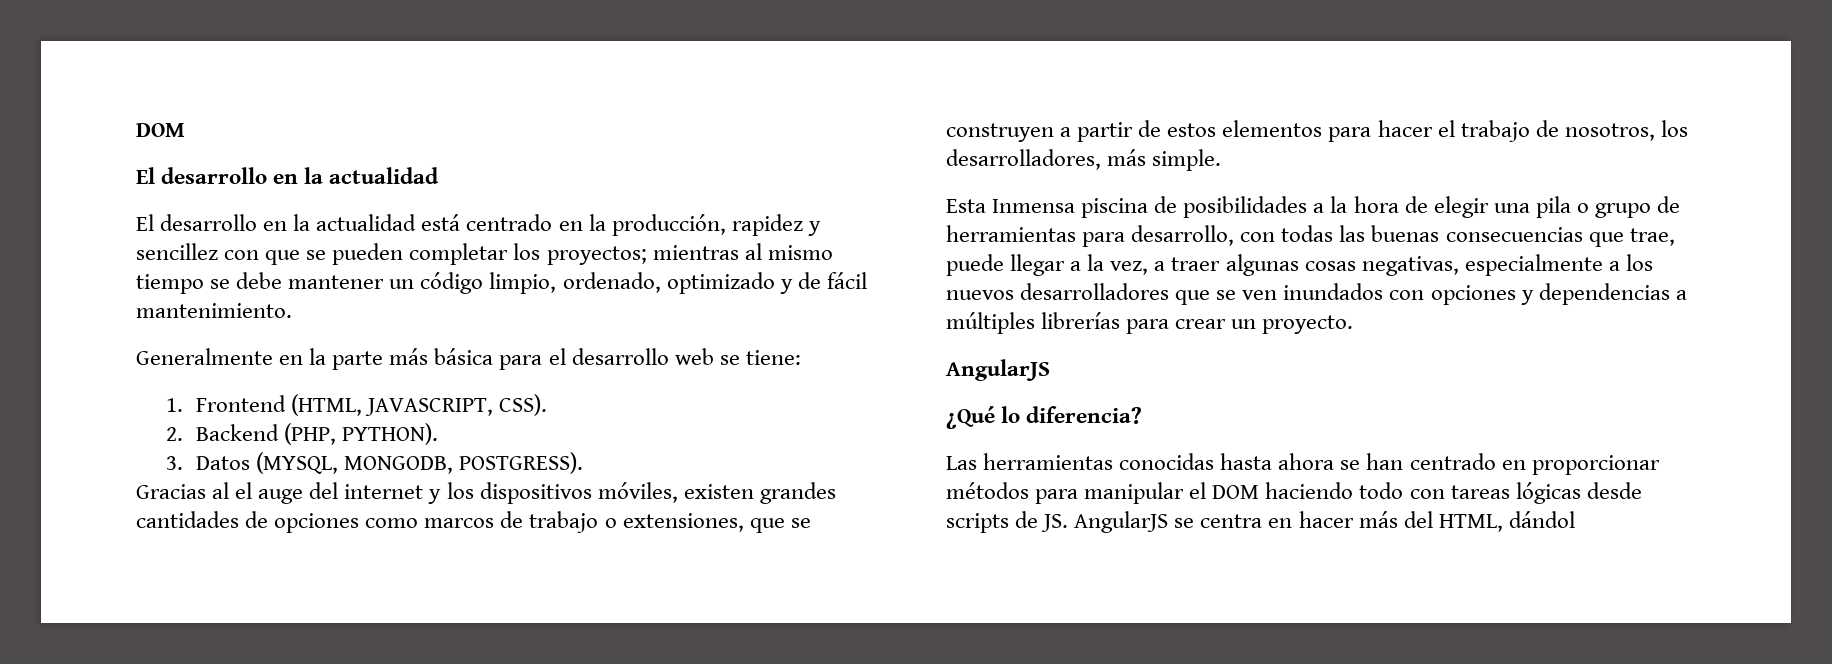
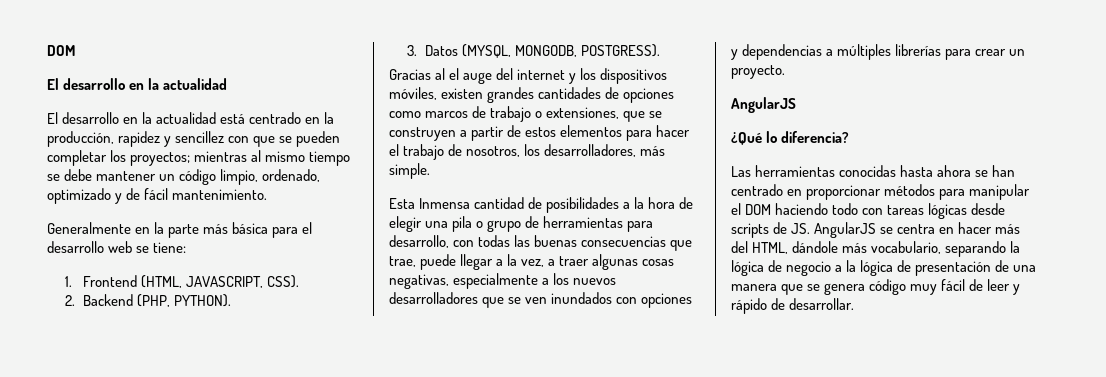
[1081,198,1149,218] piscina -> [474,197,525,209] cantidad
[1508,511,1575,528] dándol -> [792,241,1021,257] [731,260,1037,276] [731,279,1021,295] [731,298,855,314] dándole más vocabulario, separando la lógica de negocio a la lógica de presentación de una manera que se genera código muy fácil de leer y rápido de desarrollar.

